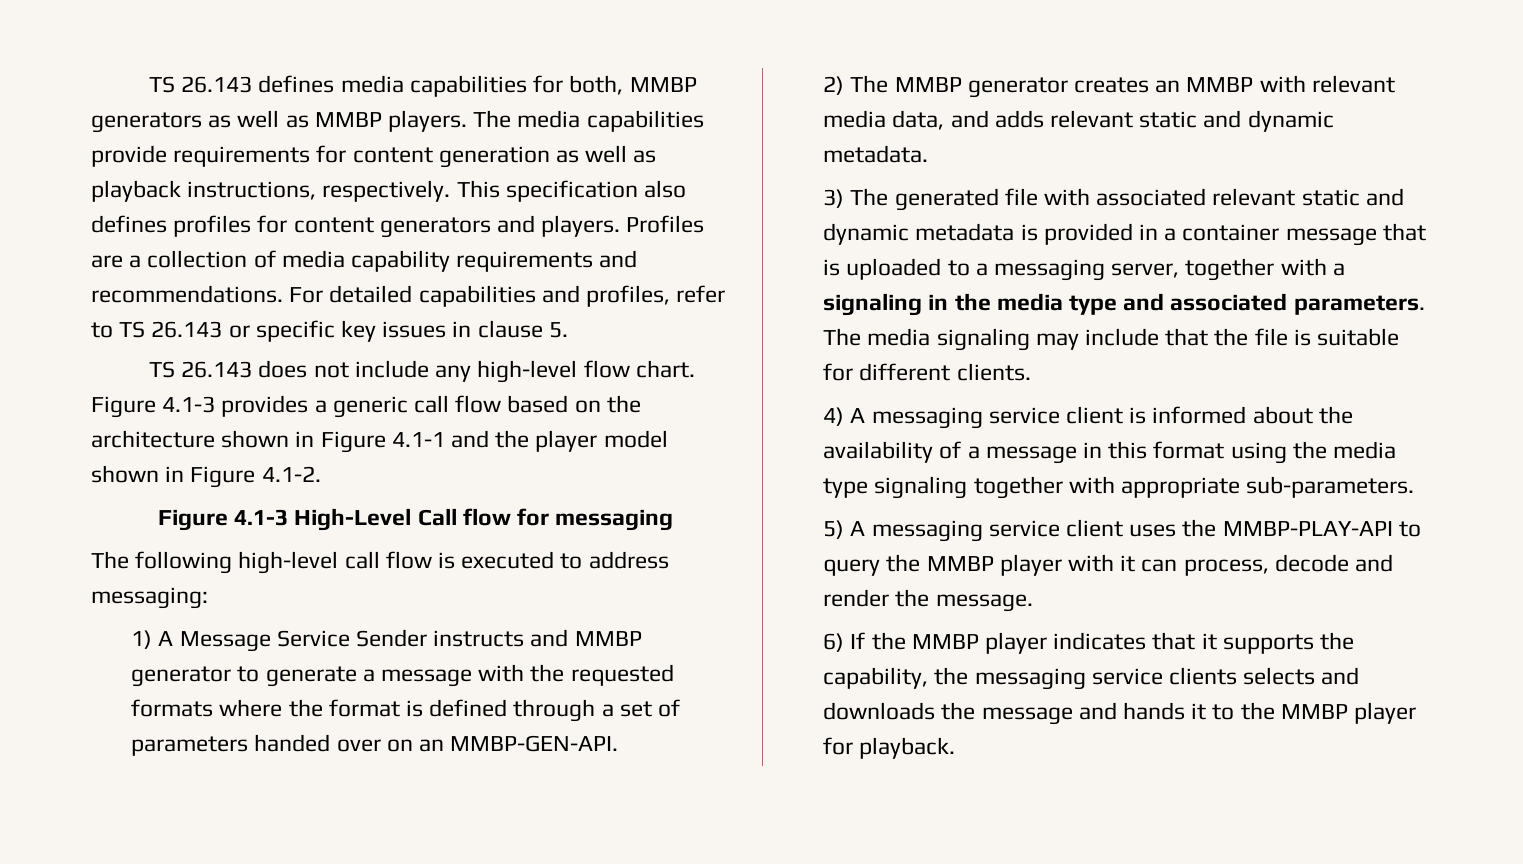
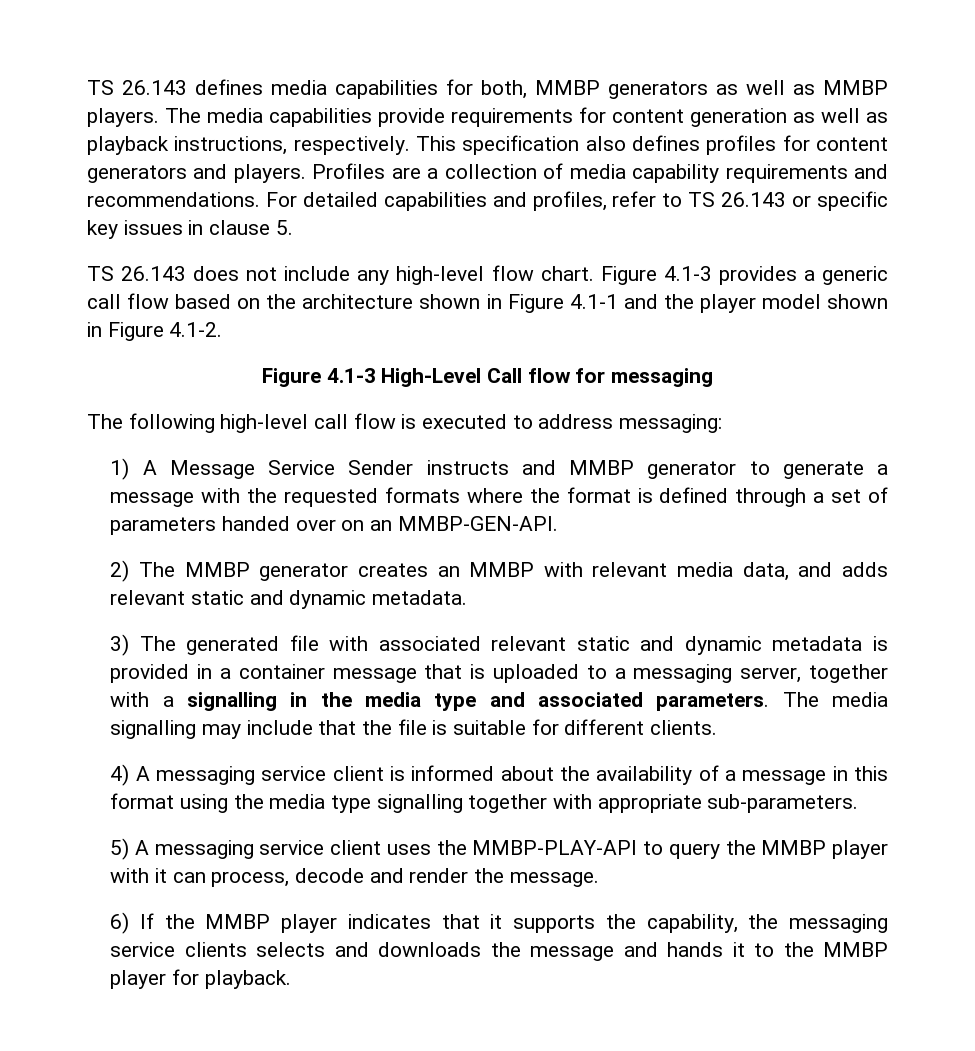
[823,293,923,316] signaling -> [186,692,277,711] signalling
[936,328,1030,351] signaling -> [110,720,197,739] signalling
[874,476,968,499] signaling -> [376,794,463,813] signalling

